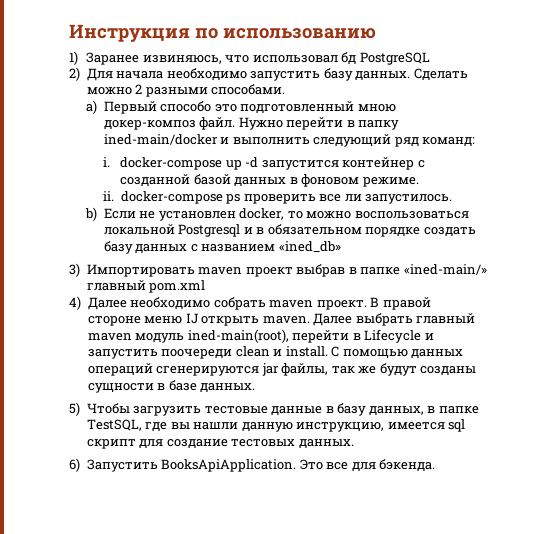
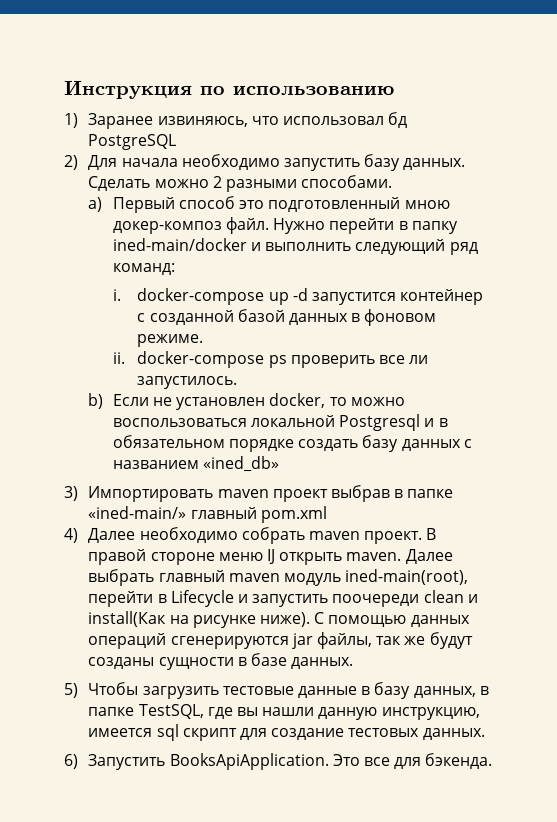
[160,101,212,112] способо -> [179,196,236,209] способ
[285,346,328,357] install. -> [88,611,311,628] install(Как на рисунке ниже).

